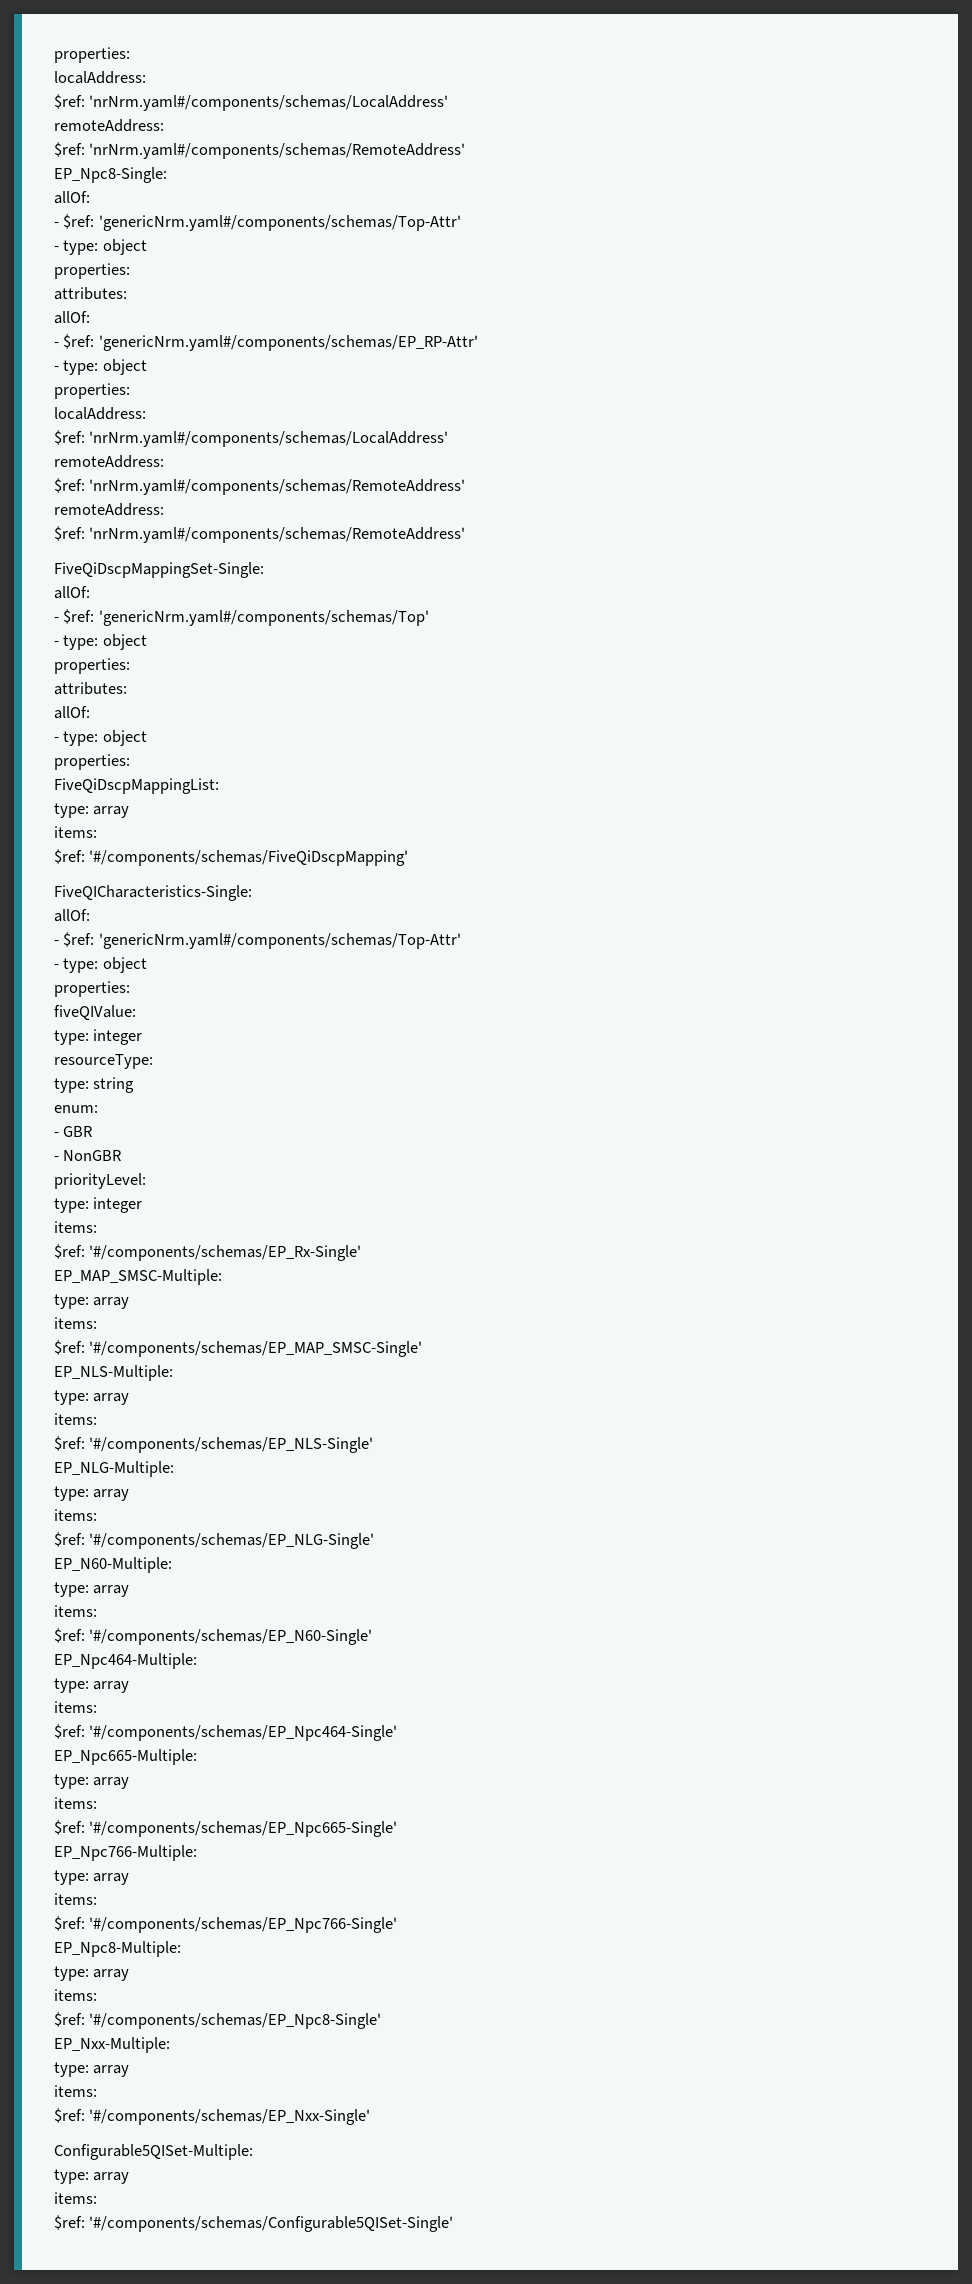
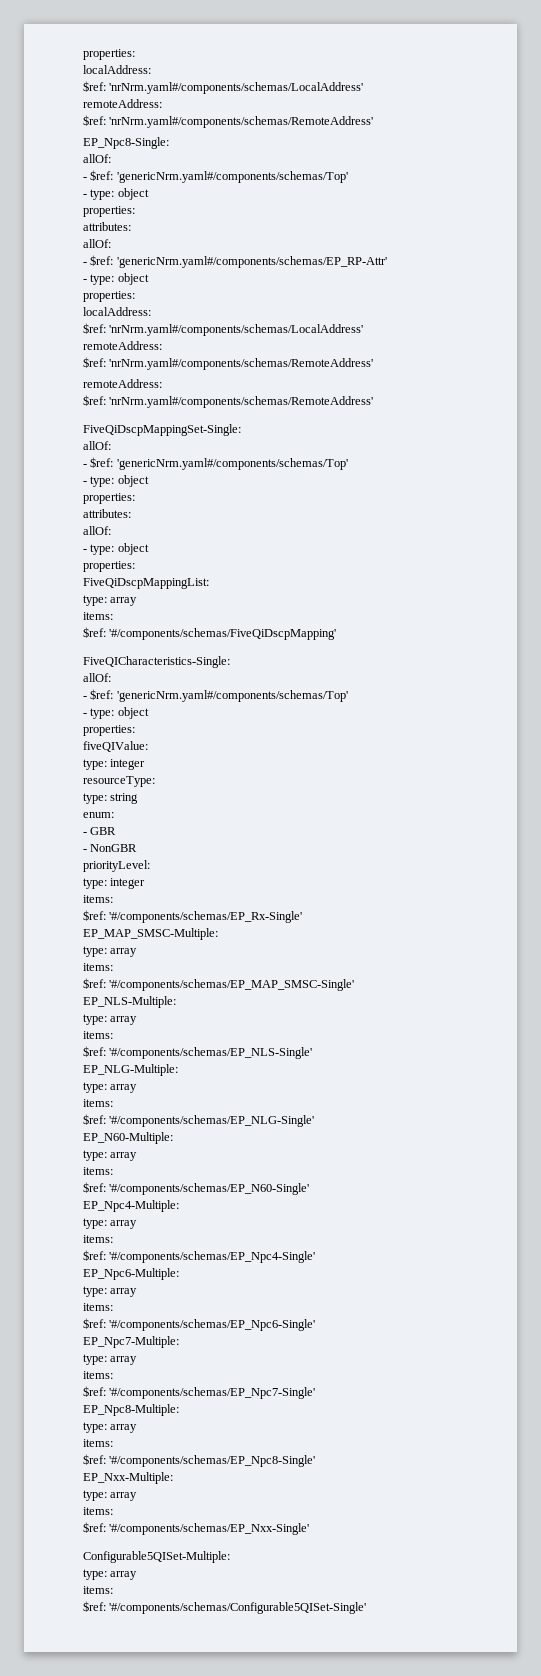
[98,215,461,231] 'genericNrm.yaml#/components/schemas/Top-Attr' -> [116,171,348,183] 'genericNrm.yaml#/components/schemas/Top'
[98,933,461,949] 'genericNrm.yaml#/components/schemas/Top-Attr' -> [116,690,348,702] 'genericNrm.yaml#/components/schemas/Top'
[54,1653,197,1669] [54,1678,130,1693] [54,1701,97,1713] [54,1724,398,1741] [54,1749,197,1765] [54,1774,130,1789] [54,1797,97,1809] [54,1820,398,1837] [54,1845,197,1861] [54,1870,130,1885] [54,1893,97,1905] [54,1916,398,1933] EP_Npc464-Multiple: // type: array // items: // $ref: '#/components/schemas/EP_Npc464-Single' // EP_Npc665-Multiple: // type: array // items: // $ref: '#/components/schemas/EP_Npc665-Single' // EP_Npc766-Multiple: // type: array // items: // $ref: '#/components/schemas/EP_Npc766-Single' -> [83,1200,179,1212] [83,1218,138,1229] [83,1235,113,1243] [83,1250,316,1263] [83,1268,179,1280] [83,1286,138,1297] [83,1303,113,1311] [83,1318,316,1331] [83,1336,179,1348] [83,1354,138,1365] [83,1371,113,1379] [83,1386,316,1399] EP_Npc4-Multiple: // type: array // items: // $ref: '#/components/schemas/EP_Npc4-Single' // EP_Npc6-Multiple: // type: array // items: // $ref: '#/components/schemas/EP_Npc6-Single' // EP_Npc7-Multiple: // type: array // items: // $ref: '#/components/schemas/EP_Npc7-Single'

